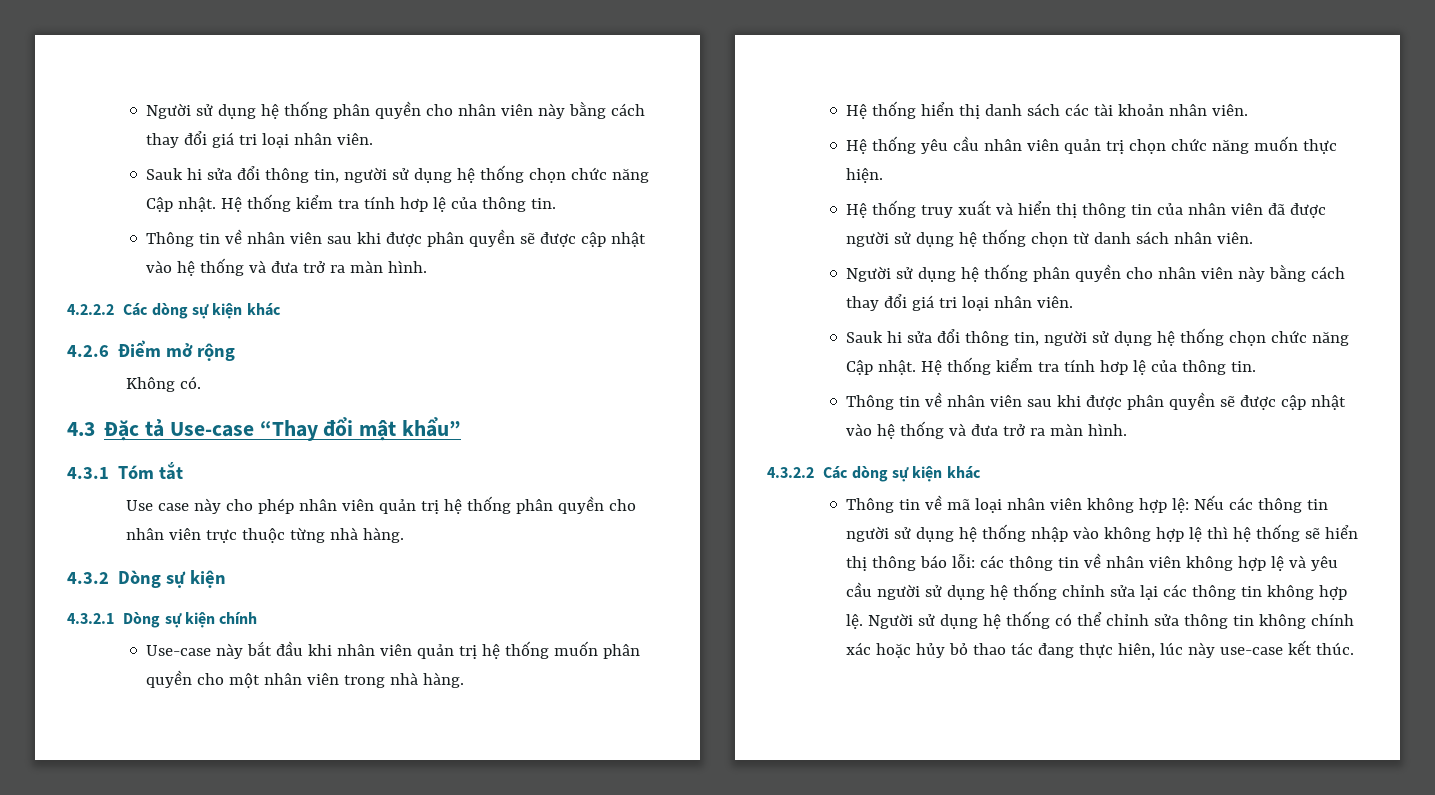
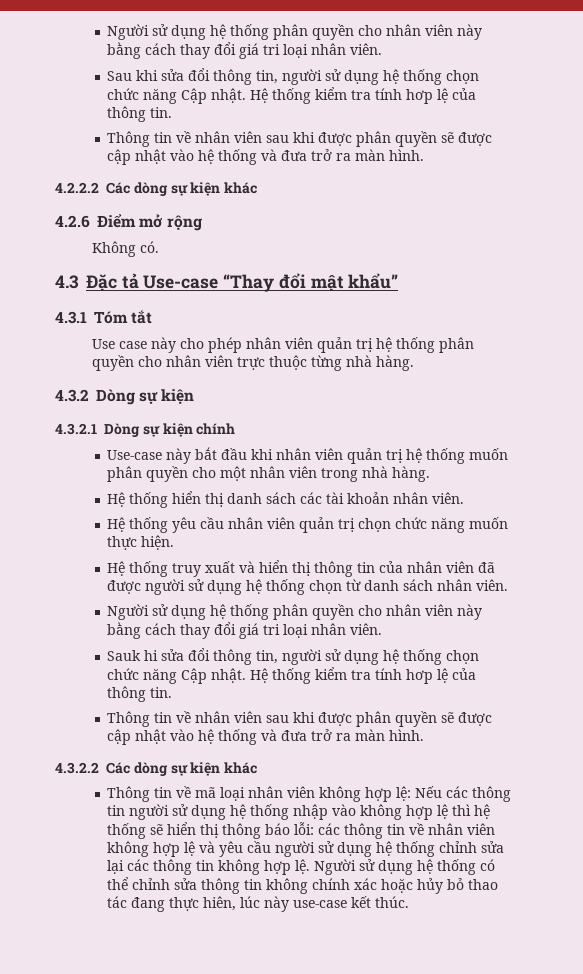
[146,168,203,180] Sauk hi -> [107,70,159,81] Sau khi

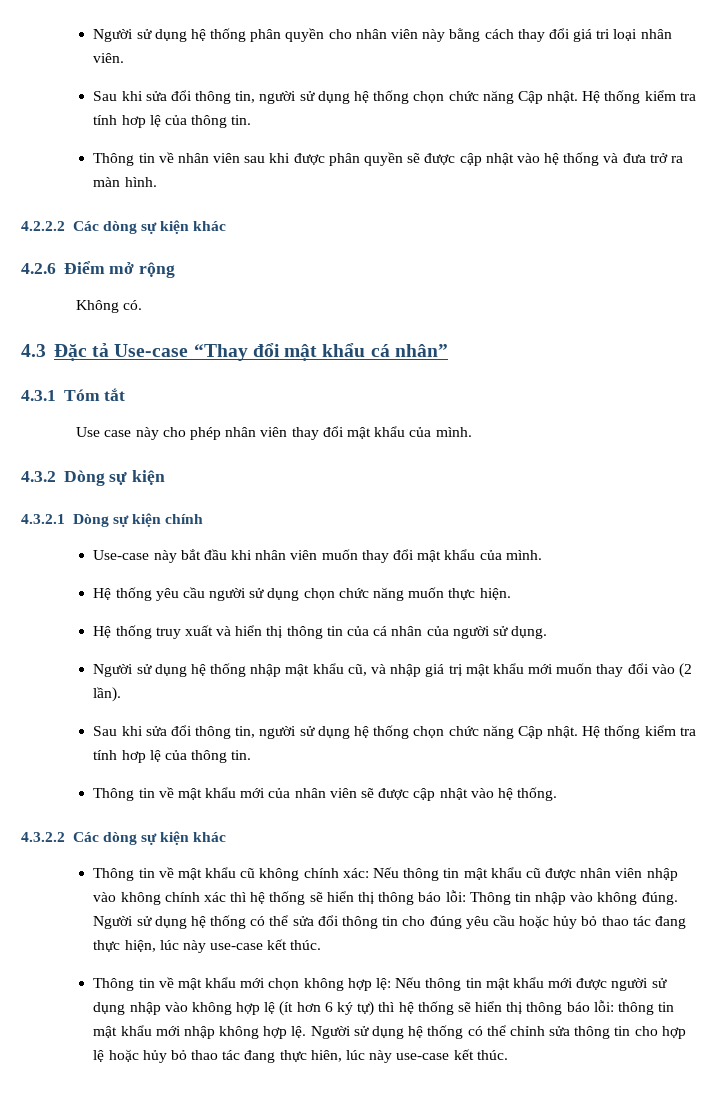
[348,273,399,289] khẩu” -> [322,343,448,357] khẩu cá nhân”
[316,337,474,353] [91,355,414,371] quản trị hệ thống phân quyền cho nhân viên trực thuộc từng nhà hàng. -> [291,426,472,440] thay đổi mật khẩu của mình.
[347,448,509,464] [107,466,431,482] [107,491,465,508] quản trị hệ thống muốn phân quyền cho một nhân viên trong nhà hàng. // Hệ thống hiển thị danh sách các tài khoản nhân viên. -> [321,549,542,563] muốn thay đổi mật khẩu của mình.
[228,517,356,533] nhân viên quản trị -> [209,588,300,601] người sử dụng
[407,561,496,573] [107,579,509,595] [107,604,483,620] [107,622,383,639] [107,650,159,661] nhân viên đã được người sử dụng hệ thống chọn từ danh sách nhân viên. // Người sử dụng hệ thống phân quyền cho nhân viên này bằng cách thay đổi giá tri loại nhân viên. // Sauk hi -> [373,626,548,639] [93,663,693,678] [93,687,122,702] [93,726,143,736] cá nhân của người sử dụng. // Người sử dụng hệ thống nhập mật khẩu cũ, và nhập giá trị mật khẩu mới muốn thay đổi vào (2 lần). // Sau khi
[195,711,493,727] [107,729,425,745] nhân viên sau khi được phân quyền sẽ được cập nhật vào hệ thống và đưa trở ra màn hình. -> [177,787,558,801] mật khẩu mới của nhân viên sẽ được cập nhật vào hệ thống.
[195,786,512,802] [107,804,491,820] [107,822,496,839] [107,841,505,857] [107,859,215,875] mã loại nhân viên không hợp lệ: Nếu các thông tin người sử dụng hệ thống nhập vào không hợp lệ thì hệ thống sẽ hiển thị thông báo lỗi: các thông tin về nhân viên không hợp lệ và yêu cầu người sử dụng hệ thống chỉnh sửa lại các thông tin -> [177,867,678,881] [93,890,678,905] [93,915,687,929] [93,939,322,953] [93,977,667,991] [93,1000,675,1016] [93,1025,215,1039] mật khẩu cũ không chính xác: Nếu thông tin mật khẩu cũ được nhân viên nhập vào không chính xác thì hệ thống sẽ hiển thị thông báo lỗi: Thông tin nhập vào không đúng. Người sử dụng hệ thống có thể sửa đổi thông tin cho đúng yêu cầu hoặc hủy bỏ thao tác đang thực hiện, lúc này use-case kết thúc. // Thông tin về mật khẩu mới chọn không hợp lệ: Nếu thông tin mật khẩu mới được người sử dụng nhập vào không hợp lệ (ít hơn 6 ký tự) thì hệ thống sẽ hiển thị thông báo lỗi: thông tin mật khẩu mới nhập
[266,878,378,894] không chính xác -> [634,1026,686,1039] [93,1050,105,1062] cho hợp lệ

